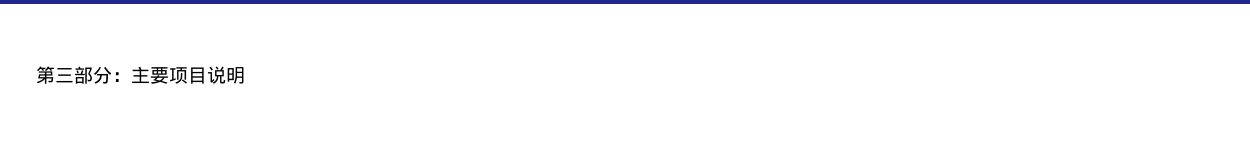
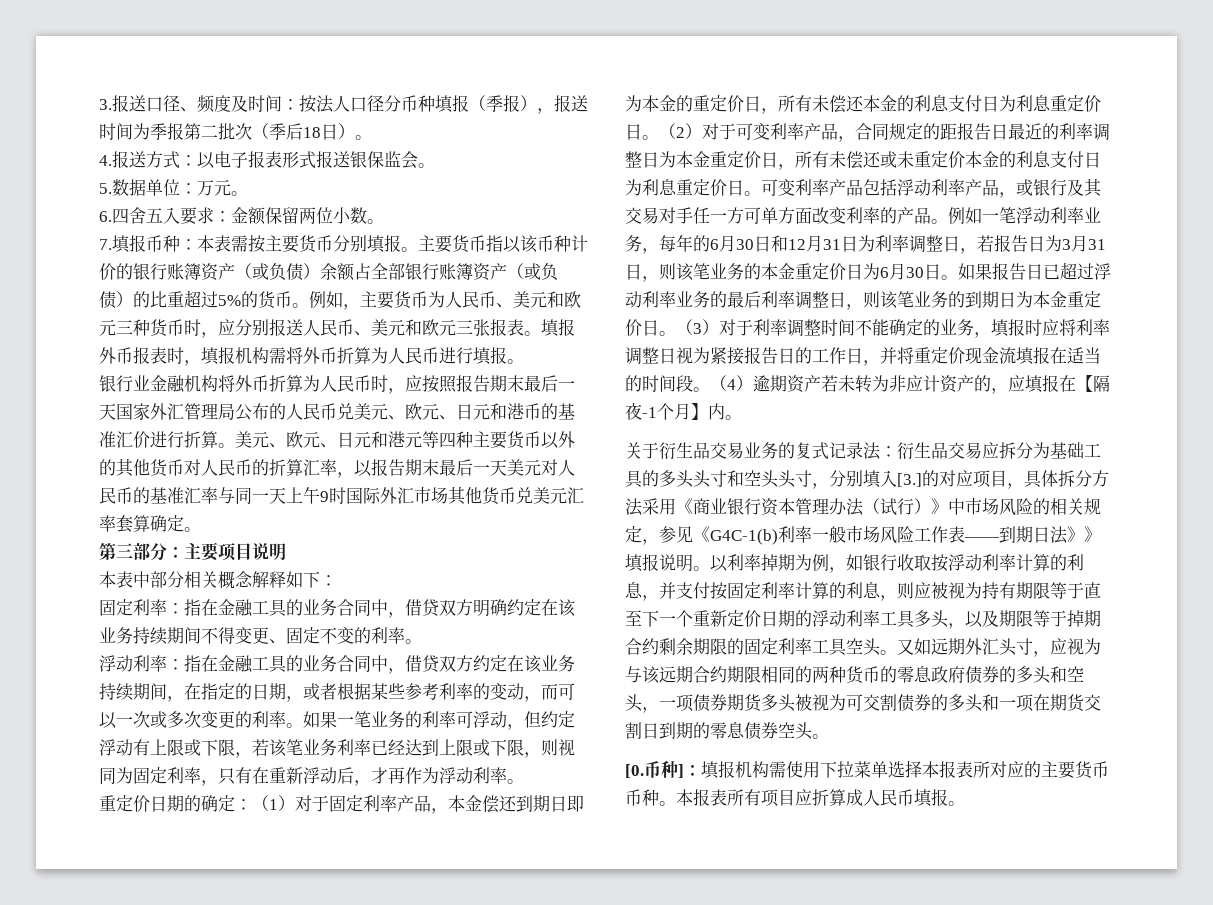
(36, 75) none -> [99,95,588,114] [99,123,372,140] [99,151,435,169] [99,179,248,196] [99,207,384,225] [99,235,588,253] [99,263,558,281] [99,290,581,310] [99,319,575,338] [99,347,524,366] [99,375,575,394] [99,403,575,421] [99,431,575,449] [99,458,575,478] [99,486,584,505] [99,515,201,533] 3.报送口径、频度及时间：按法人口径分币种填报（季报），报送时间为季报第二批次（季后18日）。 // 4.报送方式：以电子报表形式报送银保监会。 // 5.数据单位：万元。 // 6.四舍五入要求：金额保留两位小数。 // 7.填报币种：本表需按主要货币分别填报。主要货币指以该币种计价的银行账簿资产（或负债）余额占全部银行账簿资产（或负债）的比重超过5%的货币。例如，主要货币为人民币、美元和欧元三种货币时，应分别报送人民币、美元和欧元三张报表。填报外币报表时，填报机构需将外币折算为人民币进行填报。 // 银行业金融机构将外币折算为人民币时，应按照报告期末最后一天国家外汇管理局公布的人民币兑美元、欧元、日元和港币的基准汇价进行折算。美元、欧元、日元和港元等四种主要货币以外的其他货币对人民币的折算汇率，以报告期末最后一天美元对人民币的基准汇率与同一天上午9时国际外汇市场其他货币兑美元汇率套算确定。 //
(245, 75) none -> [99,571,337,589] [99,599,576,618] [99,627,422,645] [99,655,575,674] [99,683,575,702] [99,711,575,730] [99,739,575,758] [99,767,524,786] [99,795,584,814] [625,95,1101,114] [625,123,1110,142] [625,151,1101,170] [625,178,1102,198] [625,207,1101,224] [625,234,1106,254] [625,262,1111,282] [625,291,1101,310] [625,319,1110,338] [625,347,1101,366] [625,375,1110,394] [625,403,742,420] [625,442,1101,460] [625,470,1109,489] [625,498,1101,516] [625,526,1101,545] [625,554,1084,573] [625,582,1101,601] [625,610,1101,629] [625,638,1101,657] [625,666,1084,684] [625,694,1101,713] [625,722,829,740] [625,760,1109,779] [625,789,965,807] // 本表中部分相关概念解释如下： // 固定利率：指在金融工具的业务合同中，借贷双方明确约定在该业务持续期间不得变更、固定不变的利率。 // 浮动利率：指在金融工具的业务合同中，借贷双方约定在该业务持续期间，在指定的日期，或者根据某些参考利率的变动，而可以一次或多次变更的利率。如果一笔业务的利率可浮动，但约定浮动有上限或下限，若该笔业务利率已经达到上限或下限，则视同为固定利率，只有在重新浮动后，才再作为浮动利率。 // 重定价日期的确定：（1）对于固定利率产品，本金偿还到期日即为本金的重定价日，所有未偿还本金的利息支付日为利息重定价日。（2）对于可变利率产品，合同规定的距报告日最近的利率调整日为本金重定价日，所有未偿还或未重定价本金的利息支付日为利息重定价日。可变利率产品包括浮动利率产品，或银行及其交易对手任一方可单方面改变利率的产品。例如一笔浮动利率业务，每年的6月30日和12月31日为利率调整日，若报告日为3月31日，则该笔业务的本金重定价日为6月30日。如果报告日已超过浮动利率业务的最后利率调整日，则该笔业务的到期日为本金重定价日。（3）对于利率调整时间不能确定的业务，填报时应将利率调整日视为紧接报告日的工作日，并将重定价现金流填报在适当的时间段。（4）逾期资产若未转为非应计资产的，应填报在【隔夜-1个月】内。 // 关于衍生品交易业务的复式记录法：衍生品交易应拆分为基础工具的多头头寸和空头头寸，分别填入[3.]的对应项目，具体拆分方法采用《商业银行资本管理办法（试行）》中市场风险的相关规定，参见《G4C-1(b)利率一般市场风险工作表——到期日法》》填报说明。以利率掉期为例，如银行收取按浮动利率计算的利息，并支付按固定利率计算的利息，则应被视为持有期限等于直至下一个重新定价日期的浮动利率工具多头，以及期限等于掉期合约剩余期限的固定利率工具空头。又如远期外汇头寸，应视为与该远期合约期限相同的两种货币的零息政府债券的多头和空头，一项债券期货多头被视为可交割债券的多头和一项在期货交割日到期的零息债券空头。 // [0.币种]：填报机构需使用下拉菜单选择本报表所对应的主要货币币种。本报表所有项目应折算成人民币填报。

